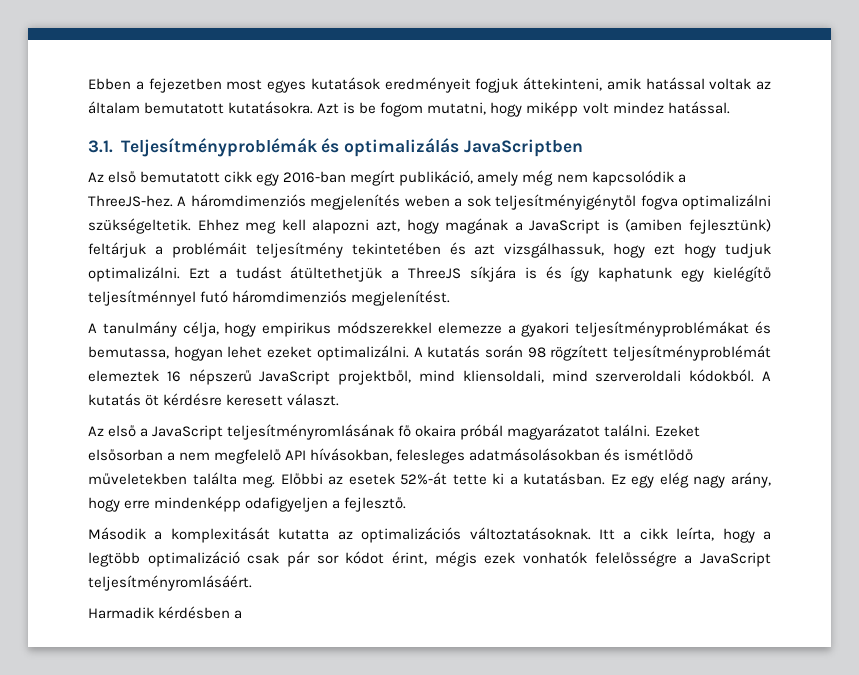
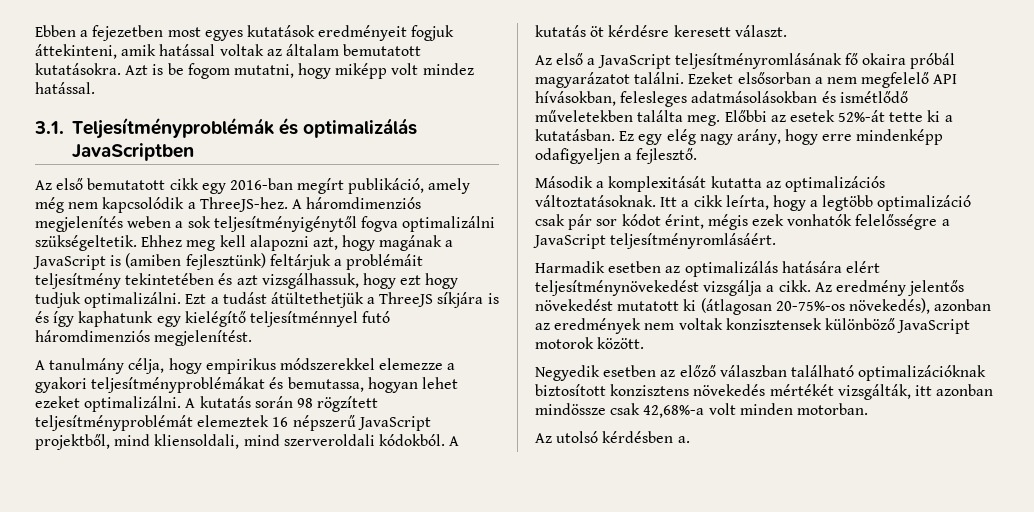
[158,606,243,619] kérdésben a -> [608,261,880,277] [535,280,965,296] [535,298,992,315] [535,318,971,334] [535,337,645,349] [535,365,987,381] [535,384,994,400] [535,403,868,418] [535,431,690,443] esetben az optimalizálás hatására elért teljesítménynövekedést vizsgálja a cikk. Az eredmény jelentős növekedést mutatott ki (átlagosan 20-75%-os növekedés), azonban az eredmények nem voltak konzisztensek különböző JavaScript motorok között. // Negyedik esetben az előző válaszban található optimalizációknak biztosított konzisztens növekedés mértékét vizsgálták, itt azonban mindössze csak 42,68%-a volt minden motorban. // Az utolsó kérdésben a.

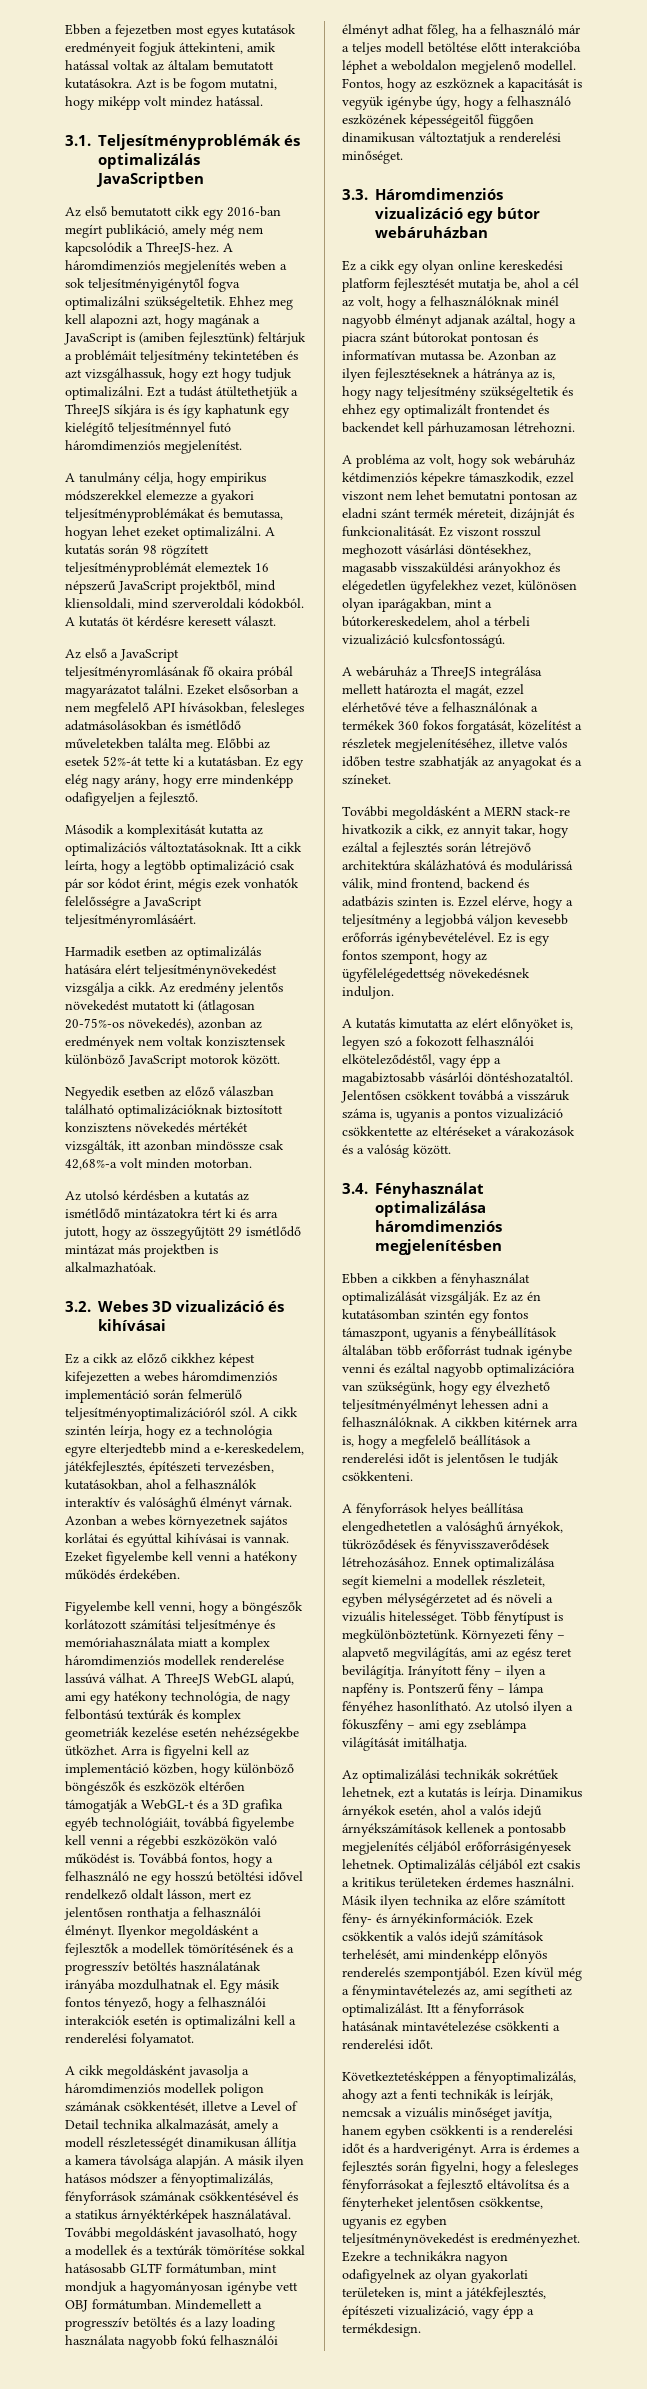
[677,436,690,443] a. -> [184,1190,249,1201] [65,1208,278,1219] [64,1226,301,1240] [65,1244,218,1258] [65,1262,156,1273] [65,1300,285,1312] [98,1319,166,1331] [65,1353,255,1367] [65,1371,277,1384] [65,1389,242,1403] [65,1407,298,1421] [65,1425,273,1439] [65,1443,304,1457] [64,1461,274,1475] [65,1479,257,1491] [65,1497,292,1511] [65,1515,287,1529] [65,1533,289,1547] [65,1551,298,1565] [65,1569,180,1580] [65,1601,303,1615] [65,1619,275,1633] [65,1637,270,1651] [65,1655,284,1666] [65,1673,294,1687] [65,1691,291,1705] [65,1709,241,1723] [65,1727,299,1741] [65,1745,249,1759] [65,1763,294,1777] [65,1781,245,1795] [65,1799,283,1813] [65,1817,294,1831] [65,1835,277,1849] [65,1853,273,1867] [65,1871,303,1885] [65,1889,251,1901] [64,1907,261,1920] [65,1925,259,1939] [65,1943,294,1956] [65,1961,261,1975] [65,1979,280,1993] [65,1997,266,2011] [65,2015,296,2029] [65,2033,194,2047] [65,2065,249,2079] [65,2083,264,2097] [65,2101,298,2113] [65,2119,279,2133] [65,2137,297,2151] [65,2155,304,2169] [65,2173,273,2187] [65,2191,298,2205] [65,2209,291,2223] [65,2227,298,2241] [65,2245,305,2256] [65,2263,277,2275] [65,2281,298,2295] [65,2299,262,2312] [65,2317,275,2331] [65,2335,278,2349] [342,24,580,38] [342,42,581,55] [342,60,576,74] [342,78,582,92] [342,96,571,110] [342,114,534,128] [342,132,561,145] [342,150,403,164] [342,188,503,200] [375,207,541,223] [375,226,488,238] [342,260,563,274] [342,278,579,292] [342,296,559,310] [342,314,576,328] [342,332,538,346] [342,350,556,361] [342,368,555,382] [342,386,573,400] [342,404,549,418] [342,422,575,436] [342,454,575,468] [342,472,574,486] [342,490,577,504] [342,508,574,521] [342,526,541,537] [342,544,531,558] [342,562,560,576] [342,580,577,594] [342,598,492,612] [342,616,530,628] [342,634,505,648] [342,666,542,680] [342,684,524,698] [342,702,538,713] [342,720,582,734] [342,738,567,752] [342,756,582,770] [342,774,391,785] [342,806,570,820] [342,824,569,838] [342,842,531,855] [342,860,573,871] [342,878,529,890] [342,896,573,910] [342,914,568,928] [342,932,550,946] [342,950,487,964] [342,968,530,982] [342,986,394,999] [342,1018,573,1032] [342,1036,534,1050] [342,1054,501,1068] [342,1072,573,1086] [341,1090,570,1103] [342,1108,563,1122] [342,1126,575,1137] [342,1144,451,1158] [342,1182,484,1198] [375,1201,486,1217] [375,1220,502,1232] [375,1239,502,1255] [342,1273,530,1287] [342,1291,541,1305] [342,1309,528,1323] [342,1327,557,1341] [342,1345,572,1359] [342,1363,575,1377] [342,1381,550,1395] [342,1399,549,1413] [342,1417,578,1428] [342,1435,531,1449] [342,1453,559,1466] [342,1471,413,1481] [342,1503,524,1517] [342,1521,563,1535] [342,1539,550,1553] [342,1557,555,1571] [342,1575,545,1589] [342,1593,553,1607] [342,1611,563,1625] [342,1629,565,1643] [342,1647,572,1661] [342,1665,546,1679] [342,1683,544,1697] [342,1701,573,1715] [342,1719,527,1733] [342,1737,467,1751] [342,1769,559,1783] [342,1787,582,1800] [342,1805,542,1819] [342,1823,566,1837] [342,1841,572,1855] [342,1859,580,1873] [342,1877,574,1888] [342,1895,566,1909] [342,1913,534,1927] [342,1931,544,1944] [342,1949,547,1963] [342,1967,582,1981] [342,1985,572,1999] [342,2003,525,2017] [342,2021,560,2032] [342,2039,433,2050] [342,2071,576,2085] [342,2089,553,2103] [342,2107,552,2121] [342,2125,573,2139] [342,2143,580,2157] [342,2161,578,2175] [342,2179,570,2193] [342,2197,543,2211] [342,2215,447,2229] [342,2233,580,2247] [342,2251,508,2265] [342,2269,528,2283] [342,2287,546,2300] [342,2305,534,2319] [342,2323,421,2337] a kutatás az ismétlődő mintázatokra tért ki és arra jutott, hogy az összegyűjtött 29 ismétlődő mintázat más projektben is alkalmazhatóak. // 3.2. Webes 3D vizualizáció és kihívásai // Ez a cikk az előző cikkhez képest kifejezetten a webes háromdimenziós implementáció során felmerülő teljesítményoptimalizációról szól. A cikk szintén leírja, hogy ez a technológia egyre elterjedtebb mind a e-kereskedelem, játékfejlesztés, építészeti tervezésben, kutatásokban, ahol a felhasználók interaktív és valósághű élményt várnak. Azonban a webes környezetnek sajátos korlátai és egyúttal kihívásai is vannak. Ezeket figyelembe kell venni a hatékony működés érdekében. // Figyelembe kell venni, hogy a böngészők korlátozott számítási teljesítménye és memóriahasználata miatt a komplex háromdimenziós modellek renderelése lassúvá válhat. A ThreeJS WebGL alapú, ami egy hatékony technológia, de nagy felbontású textúrák és komplex geometriák kezelése esetén nehézségekbe ütközhet. Arra is figyelni kell az implementáció közben, hogy különböző böngészők és eszközök eltérően támogatják a WebGL-t és a 3D grafika egyéb technológiáit, továbbá figyelembe kell venni a régebbi eszközökön való működést is. Továbbá fontos, hogy a felhasználó ne egy hosszú betöltési idővel rendelkező oldalt lásson, mert ez jelentősen ronthatja a felhasználói élményt. Ilyenkor megoldásként a fejlesztők a modellek tömörítésének és a progresszív betöltés használatának irányába mozdulhatnak el. Egy másik fontos tényező, hogy a felhasználói interakciók esetén is optimalizálni kell a renderelési folyamatot. // A cikk megoldásként javasolja a háromdimenziós modellek poligon számának csökkentését, illetve a Level of Detail technika alkalmazását, amely a modell részletességét dinamikusan állítja a kamera távolsága alapján. A másik ilyen hatásos módszer a fényoptimalizálás, fényforrások számának csökkentésével és a statikus árnyéktérképek használatával. További megoldásként javasolható, hogy a modellek és a textúrák tömörítése sokkal hatásosabb GLTF formátumban, mint mondjuk a hagyományosan igénybe vett OBJ formátumban. Mindemellett a progresszív betöltés és a lazy loading használata nagyobb fokú felhasználói élményt adhat főleg, ha a felhasználó már a teljes modell betöltése előtt interakcióba léphet a weboldalon megjelenő modellel. Fontos, hogy az eszköznek a kapacitását is vegyük igénybe úgy, hogy a felhasználó eszközének képességeitől függően dinamikusan változtatjuk a renderelési minőséget. // 3.3. Háromdimenziós vizualizáció egy bútor webáruházban // Ez a cikk egy olyan online kereskedési platform fejlesztését mutatja be, ahol a cél az volt, hogy a felhasználóknak minél nagyobb élményt adjanak azáltal, hogy a piacra szánt bútorokat pontosan és informatívan mutassa be. Azonban az ilyen fejlesztéseknek a hátránya az is, hogy nagy teljesítmény szükségeltetik és ehhez egy optimalizált frontendet és backendet kell párhuzamosan létrehozni. // A probléma az volt, hogy sok webáruház kétdimenziós képekre támaszkodik, ezzel viszont nem lehet bemutatni pontosan az eladni szánt termék méreteit, dizájnját és funkcionalitását. Ez viszont rosszul meghozott vásárlási döntésekhez, magasabb visszaküldési arányokhoz és elégedetlen ügyfelekhez vezet, különösen olyan iparágakban, mint a bútorkereskedelem, ahol a térbeli vizualizáció kulcsfontosságú. // A webáruház a ThreeJS integrálása mellett határozta el magát, ezzel elérhetővé téve a felhasználónak a termékek 360 fokos forgatását, közelítést a részletek megjelenítéséhez, illetve valós időben testre szabhatják az anyagokat és a színeket. // További megoldásként a MERN stack-re hivatkozik a cikk, ez annyit takar, hogy ezáltal a fejlesztés során létrejövő architektúra skálázhatóvá és modulárissá válik, mind frontend, backend és adatbázis szinten is. Ezzel elérve, hogy a teljesítmény a legjobbá váljon kevesebb erőforrás igénybevételével. Ez is egy fontos szempont, hogy az ügyfélelégedettség növekedésnek induljon. // A kutatás kimutatta az elért előnyöket is, legyen szó a fokozott felhasználói elköteleződéstől, vagy épp a magabiztosabb vásárlói döntéshozataltól. Jelentősen csökkent továbbá a visszáruk száma is, ugyanis a pontos vizualizáció csökkentette az eltéréseket a várakozások és a valóság között. // 3.4. Fényhasználat optimalizálása háromdimenziós megjelenítésben // Ebben a cikkben a fényhasználat optimalizálását vizsgálják. Ez az én kutatásomban szintén egy fontos támaszpont, ugyanis a fénybeállítások általában több erőforrást tudnak igénybe venni és ezáltal nagyobb optimalizációra van szükségünk, hogy egy élvezhető teljesítményélményt lehessen adni a felhasználóknak. A cikkben kitérnek arra is, hogy a megfelelő beállítások a renderelési időt is jelentősen le tudják csökkenteni. // A fényforrások helyes beállítása elengedhetetlen a valósághű árnyékok, tükröződések és fényvisszaverődések létrehozásához. Ennek optimalizálása segít kiemelni a modellek részleteit, egyben mélységérzetet ad és növeli a vizuális hitelességet. Több fénytípust is megkülönböztetünk. Környezeti fény – alapvető megvilágítás, ami az egész teret bevilágítja. Irányított fény – ilyen a napfény is. Pontszerű fény – lámpa fényéhez hasonlítható. Az utolsó ilyen a fókuszfény – ami egy zseblámpa világítását imitálhatja. // Az optimalizálási technikák sokrétűek lehetnek, ezt a kutatás is leírja. Dinamikus árnyékok esetén, ahol a valós idejű árnyékszámítások kellenek a pontosabb megjelenítés céljából erőforrásigényesek lehetnek. Optimalizálás céljából ezt csakis a kritikus területeken érdemes használni. Másik ilyen technika az előre számított fény- és árnyékinformációk. Ezek csökkentik a valós idejű számítások terhelését, ami mindenképp előnyös renderelés szempontjából. Ezen kívül még a fénymintavételezés az, ami segítheti az optimalizálást. Itt a fényforrások hatásának mintavételezése csökkenti a renderelési időt. // Következtetésképpen a fényoptimalizálás, ahogy azt a fenti technikák is leírják, nemcsak a vizuális minőséget javítja, hanem egyben csökkenti is a renderelési időt és a hardverigényt. Arra is érdemes a fejlesztés során figyelni, hogy a felesleges fényforrásokat a fejlesztő eltávolítsa és a fényterheket jelentősen csökkentse, ugyanis ez egyben teljesítménynövekedést is eredményezhet. Ezekre a technikákra nagyon odafigyelnek az olyan gyakorlati területeken is, mint a játékfejlesztés, építészeti vizualizáció, vagy épp a termékdesign.

